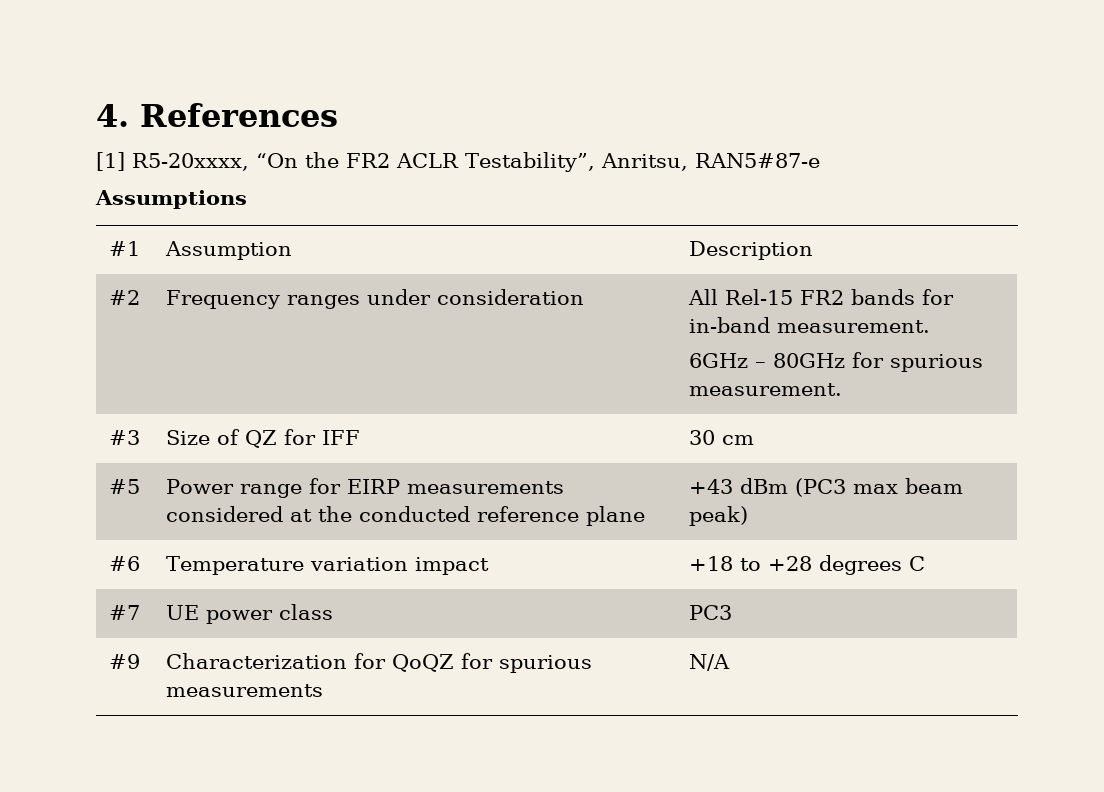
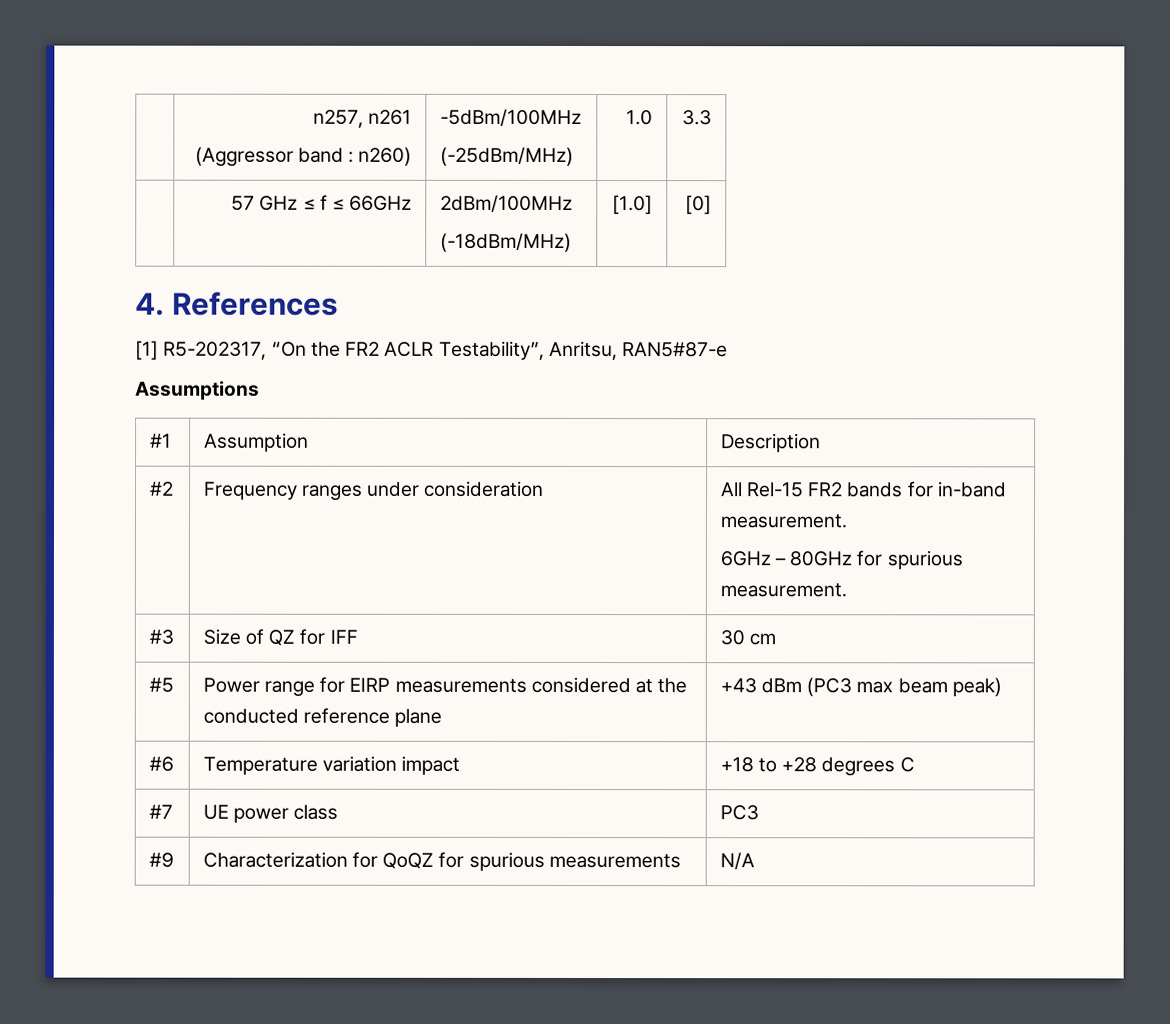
(96, 115) none -> [313,109,413,128] [194,146,413,167] [439,108,582,127] [439,146,574,166] [626,110,654,126] [682,110,713,126] [231,194,413,211] [439,194,573,213] [439,232,572,252] [612,195,654,215] [685,195,713,215] | n257, n261 // (Aggressor band : n260) | -5dBm/100MHz // (-25dBm/MHz) | 1.0 | 3.3 // | 57 GHz ≤ f ≤ 66GHz | 2dBm/100MHz // (-18dBm/MHz) | [1.0] | [0] //
[132,153,249,171] R5-20xxxx, -> [163,341,268,360] R5-202317,

